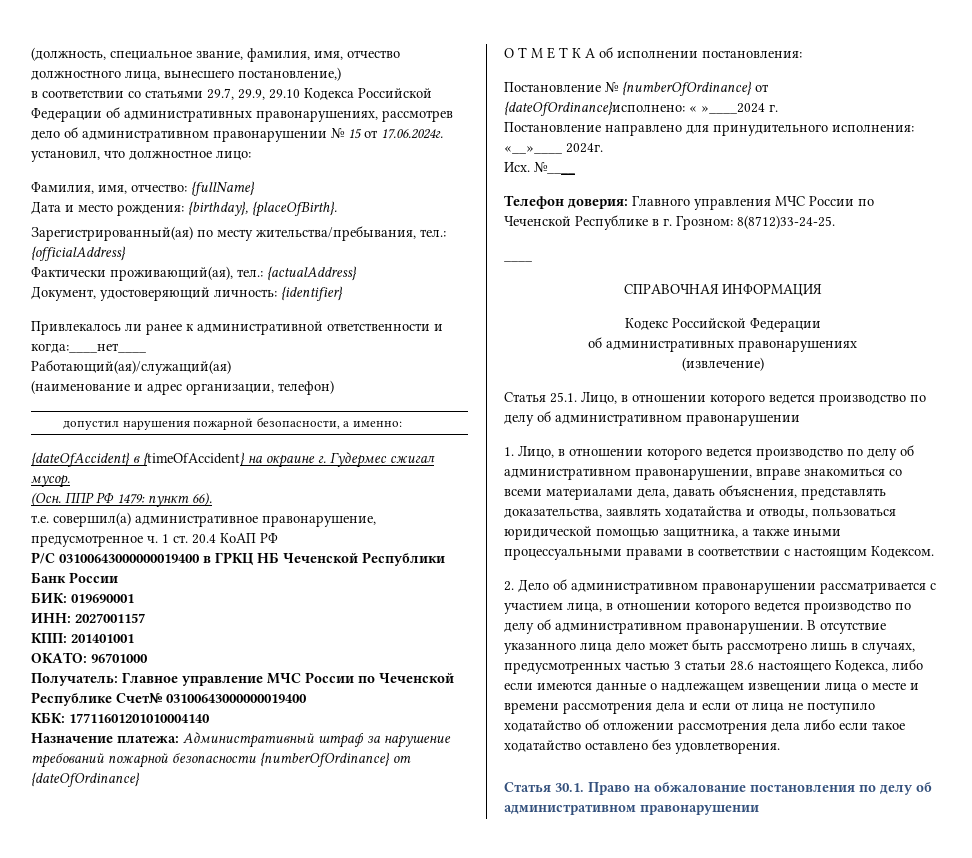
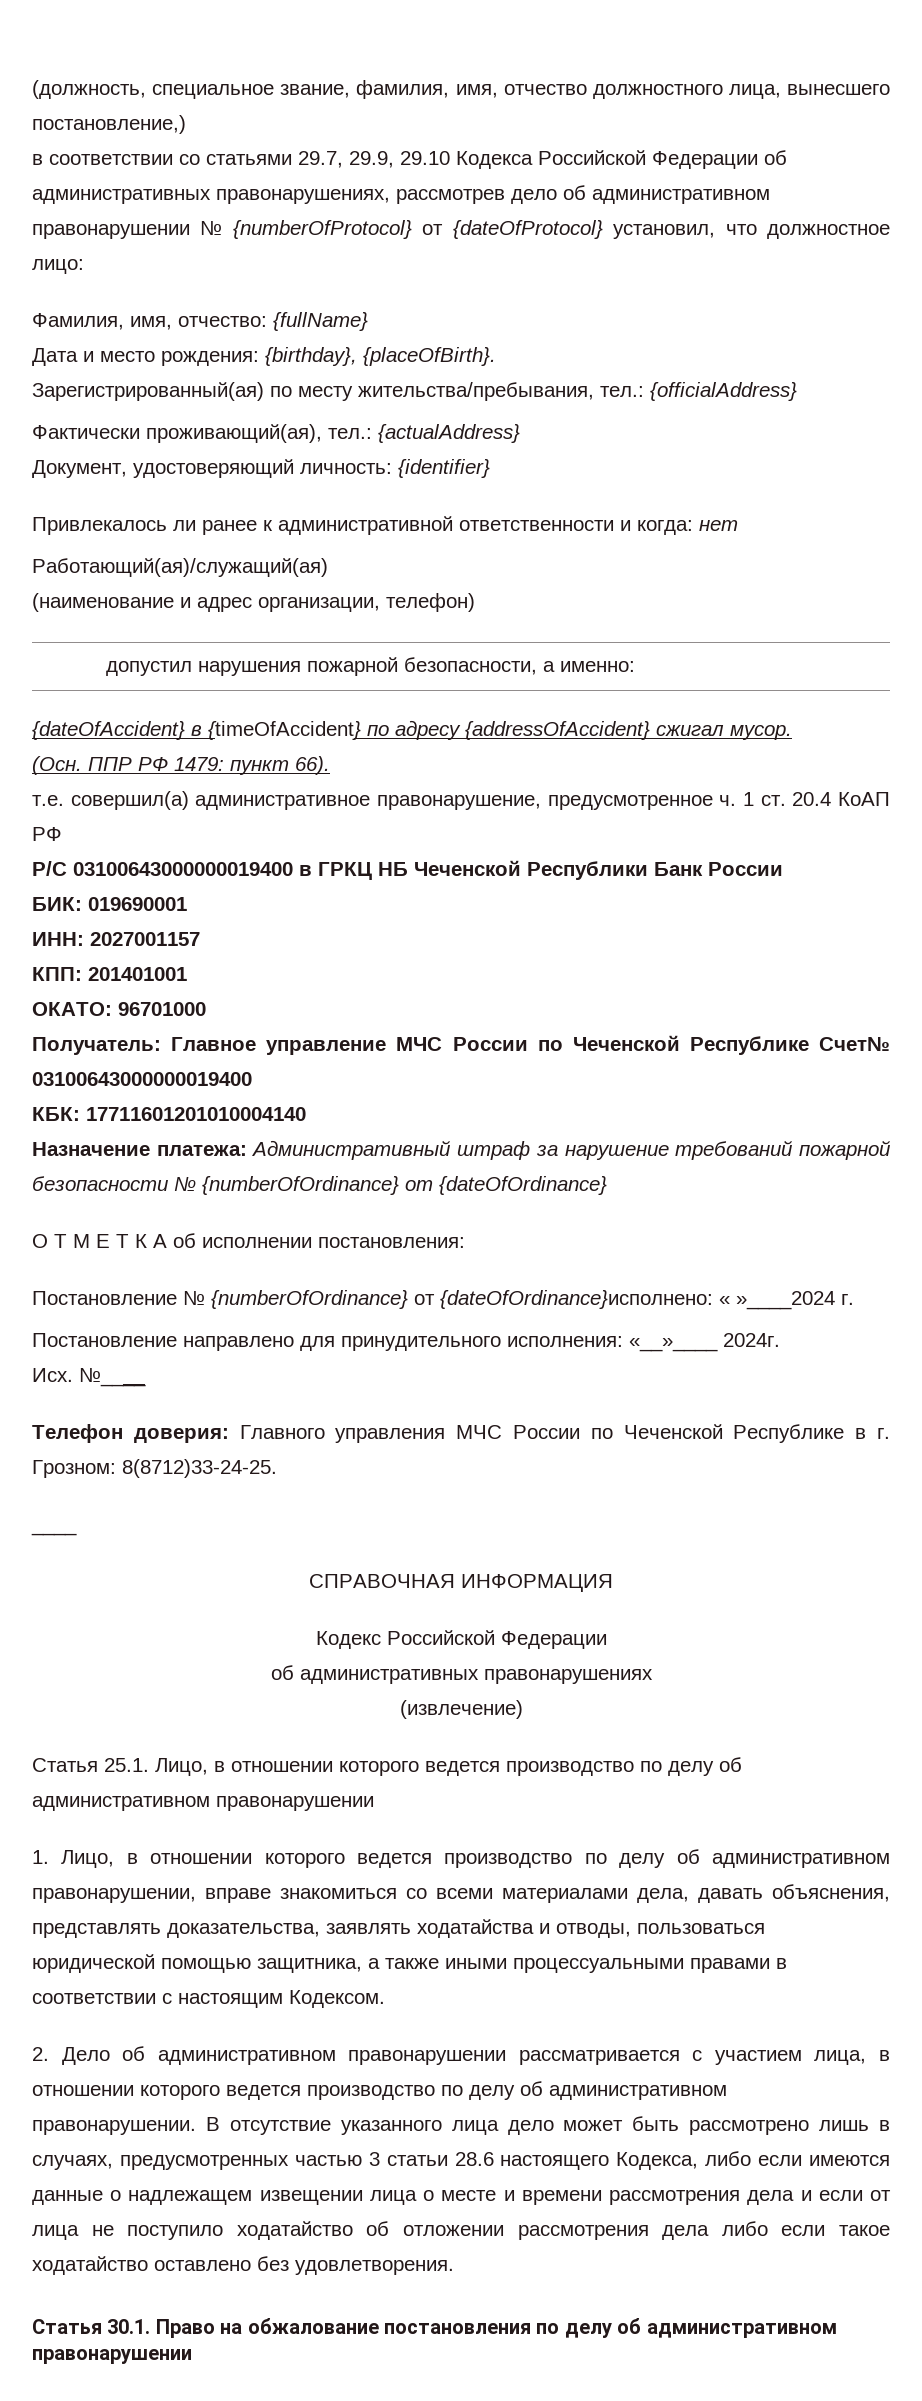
[348,128,443,139] 15 от 17.06.2024г. -> [232,220,603,239] {numberOfProtocol} от {dateOfProtocol}
[31,343,147,353] когда:____нет____ -> [637,520,738,535] когда: нет
[248,452,387,468] на окраине г. Гудермес -> [367,720,650,740] по адресу {addressOfAccident}
(256, 758) none -> [174,1177,196,1191] №

